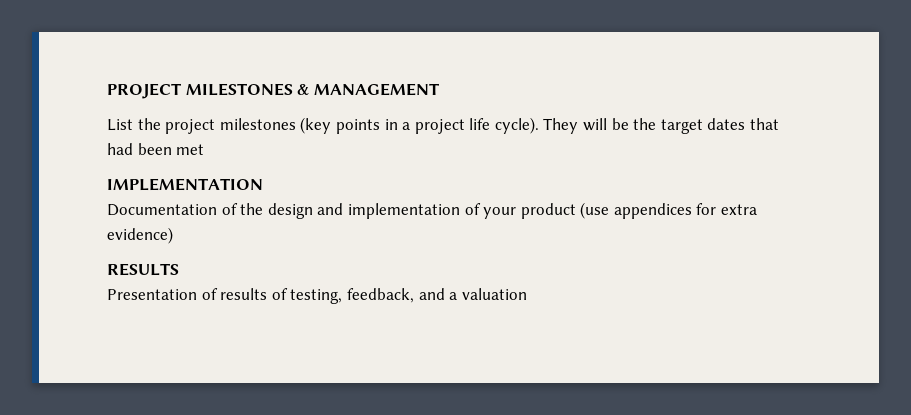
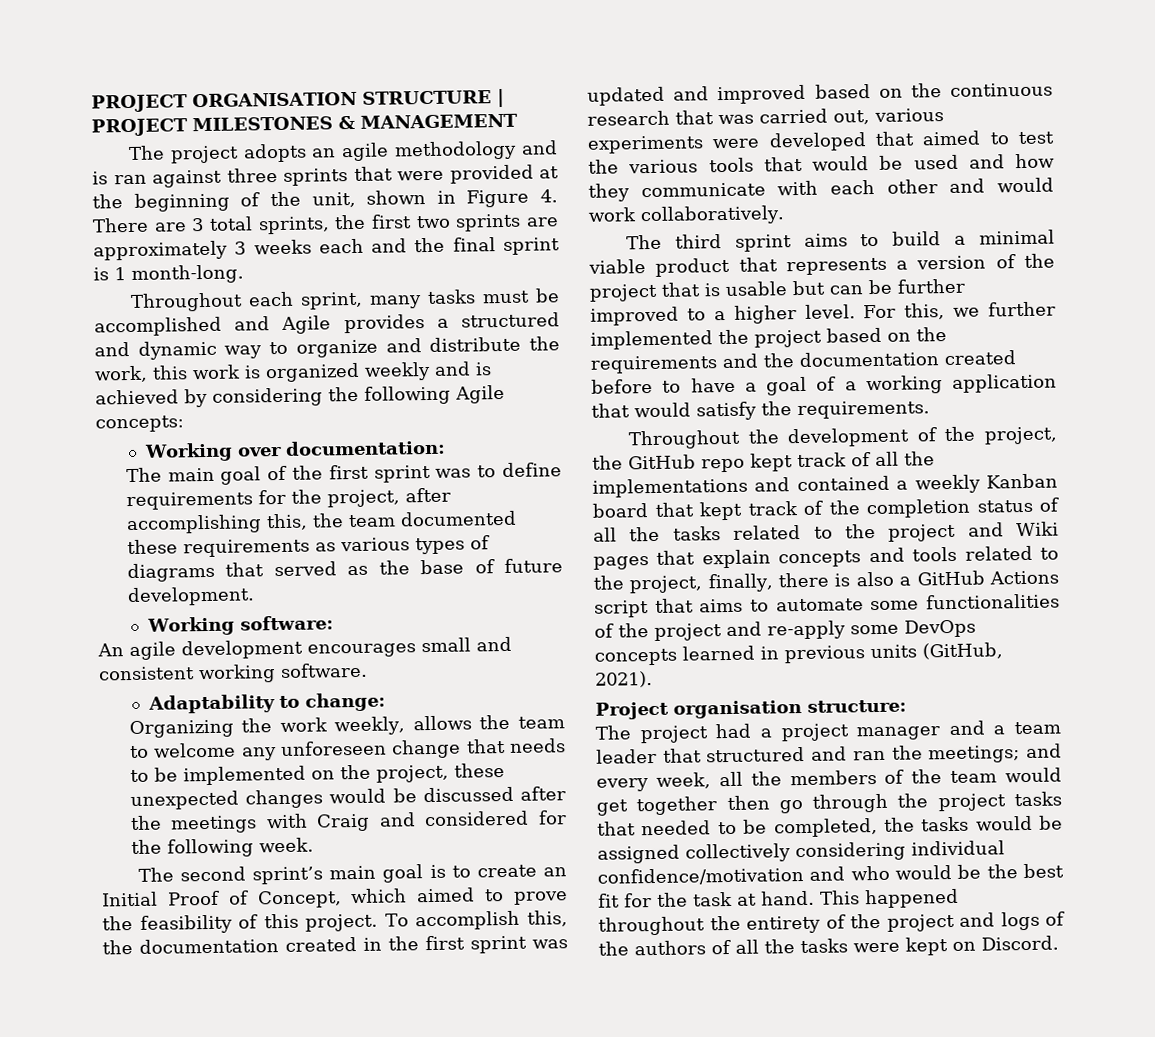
[107,83,181,99] PROJECT -> [91,88,505,113] [91,118,188,137] PROJECT ORGANISATION STRUCTURE | PROJECT
[107,117,780,134] [107,143,205,155] [107,178,263,191] [107,202,758,219] [107,227,173,244] [107,263,179,276] [107,288,527,304] List the project milestones (key points in a project life cycle). They will be the target dates that had been met // IMPLEMENTATION // Documentation of the design and implementation of your product (use appendices for extra evidence) // RESULTS // Presentation of results of testing, feedback, and a valuation -> [127,140,558,164] [92,164,559,188] [92,189,558,212] [92,213,559,235] [93,237,560,261] [93,264,244,284] [129,288,560,312] [94,312,560,337] [94,336,560,360] [94,361,492,383] [95,384,505,408] [95,415,184,433] [143,439,446,462] [125,462,562,485] [125,487,451,511] [125,510,517,535] [126,535,490,558] [126,558,564,583] [126,586,255,607] [146,615,334,636] [97,636,512,661] [98,662,368,684] [147,692,386,714] [128,714,566,739] [129,738,567,761] [129,763,505,786] [129,786,566,811] [129,810,567,834] [130,837,314,858] [137,864,567,885] [101,887,568,909] [102,910,568,934] [102,935,568,955] [587,82,1053,106] [587,108,944,126] [587,130,1055,154] [588,153,1055,174] [588,177,1054,202] [588,205,785,226] [625,229,1055,252] [588,253,1055,277] [589,278,966,302] [590,301,1056,326] [590,327,947,350] [590,350,1016,374] [591,373,1057,396] [591,400,930,421] [627,426,1058,450] [592,451,935,473] [592,473,1058,498] [592,497,1059,521] [593,521,1059,542] [593,545,1059,570] [593,570,1059,594] [594,593,1060,618] [594,619,976,641] [594,642,1003,666] [595,671,653,688] [595,699,907,720] [595,720,1061,744] [596,743,1062,764] [596,767,1062,792] [596,791,1062,816] [597,815,1063,838] [597,840,1005,864] [597,863,1064,886] [598,888,959,909] [598,911,1065,936] [598,935,1059,956] The project adopts an agile methodology and is ran against three sprints that were provided at the beginning of the unit, shown in Figure 4. There are 3 total sprints, the first two sprints are approximately 3 weeks each and the final sprint is 1 month-long. // Throughout each sprint, many tasks must be accomplished and Agile provides a structured and dynamic way to organize and distribute the work, this work is organized weekly and is achieved by considering the following Agile concepts: // Working over documentation: // The main goal of the first sprint was to define requirements for the project, after accomplishing this, the team documented these requirements as various types of diagrams that served as the base of future development. // Working software: // An agile development encourages small and consistent working software. // Adaptability to change: // Organizing the work weekly, allows the team to welcome any unforeseen change that needs to be implemented on the project, these unexpected changes would be discussed after the meetings with Craig and considered for the following week. // The second sprint’s main goal is to create an Initial Proof of Concept, which aimed to prove the feasibility of this project. To accomplish this, the documentation created in the first sprint was updated and improved based on the continuous research that was carried out, various experiments were developed that aimed to test the various tools that would be used and how they communicate with each other and would work collaboratively. // The third sprint aims to build a minimal viable product that represents a version of the project that is usable but can be further improved to a higher level. For this, we further implemented the project based on the requirements and the documentation created before to have a goal of a working application that would satisfy the requirements. // Throughout the development of the project, the GitHub repo kept track of all the implementations and contained a weekly Kanban board that kept track of the completion status of all the tasks related to the project and Wiki pages that explain concepts and tools related to the project, finally, there is also a GitHub Actions script that aims to automate some functionalities of the project and re-apply some DevOps concepts learned in previous units (GitHub, 2021). // Project organisation structure: // The project had a project manager and a team leader that structured and ran the meetings; and every week, all the members of the team would get together then go through the project tasks that needed to be completed, the tasks would be assigned collectively considering individual confidence/motivation and who would be the best fit for the task at hand. This happened throughout the entirety of the project and logs of the authors of all the tasks were kept on Discord.

